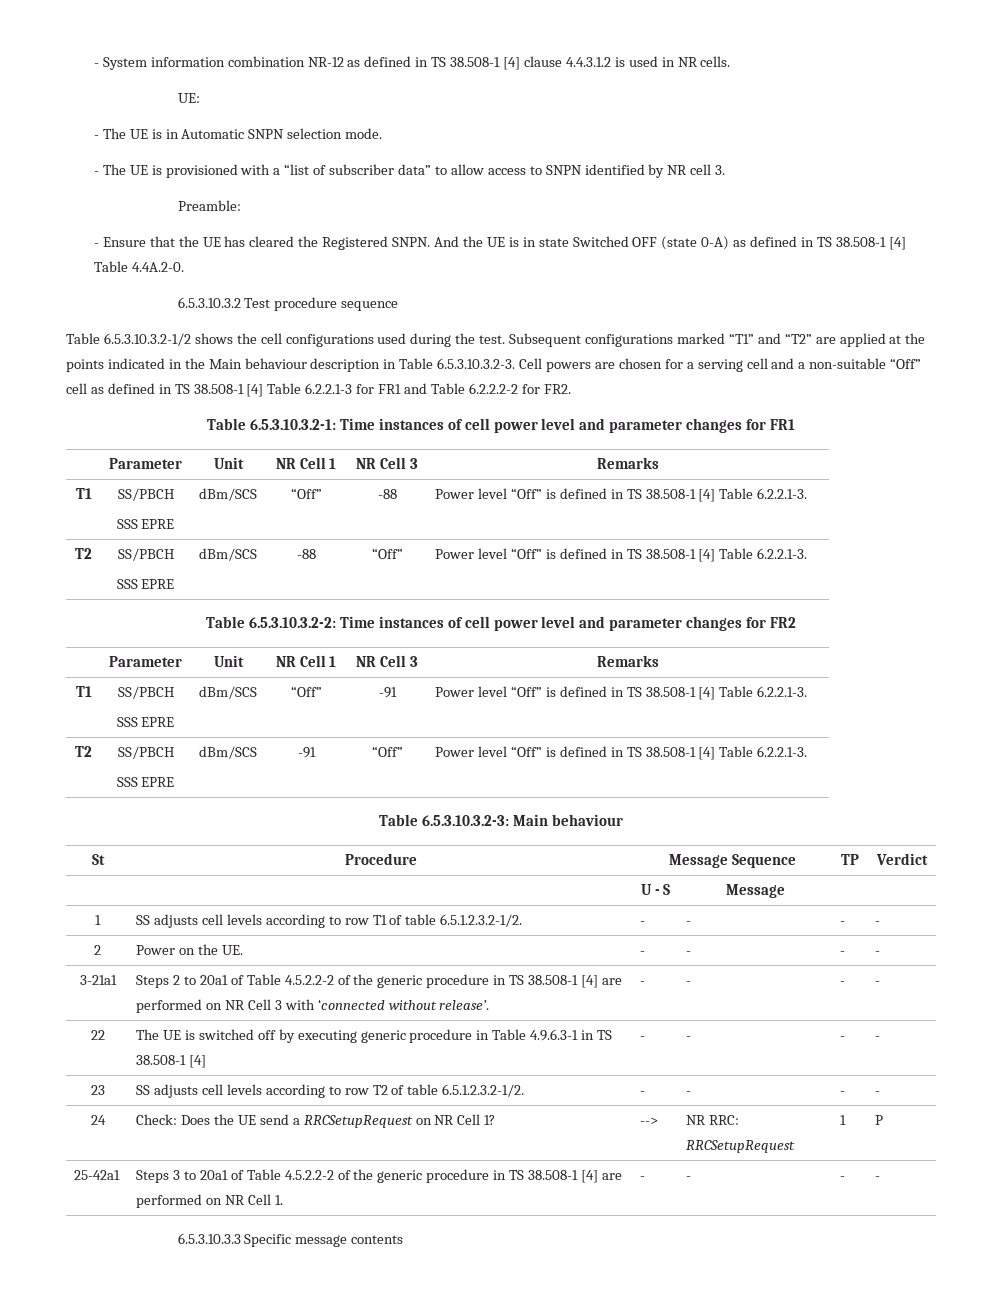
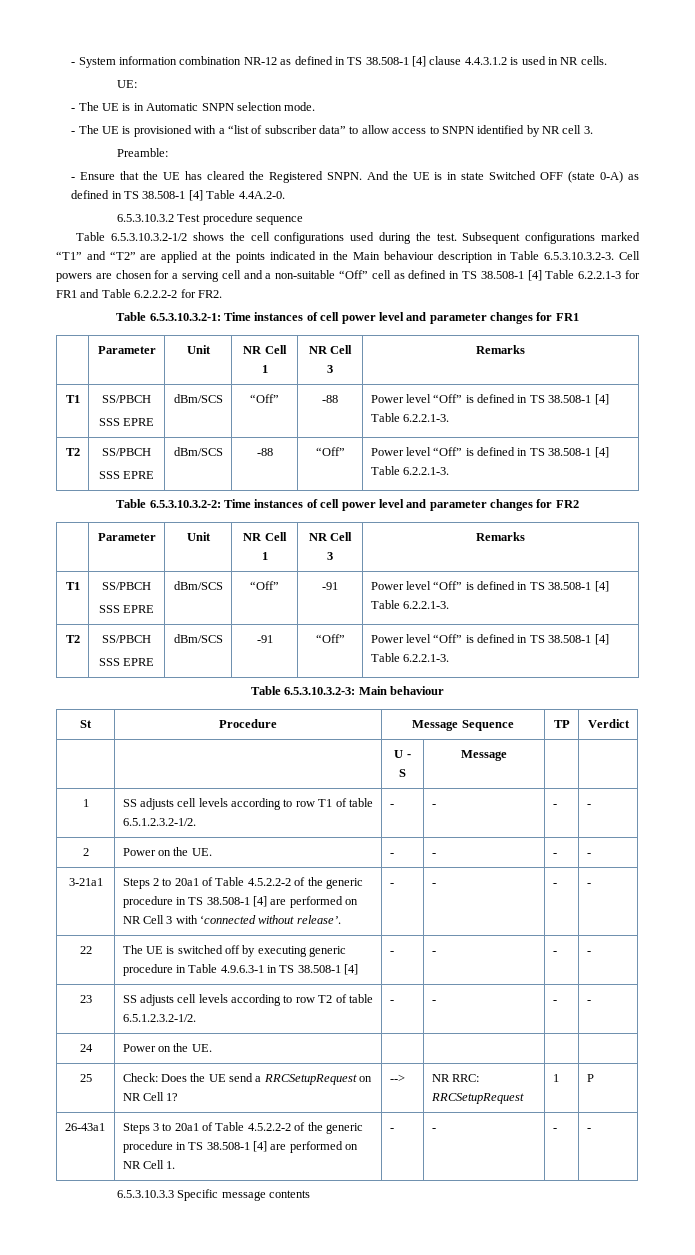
(106, 1120) none -> [122,1043,212,1052] [79,1074,92,1082] | Power on the UE. | | | | // 25
[74,1170,121,1180] 25-42a1 -> [64,1123,105,1131] 26-43a1

